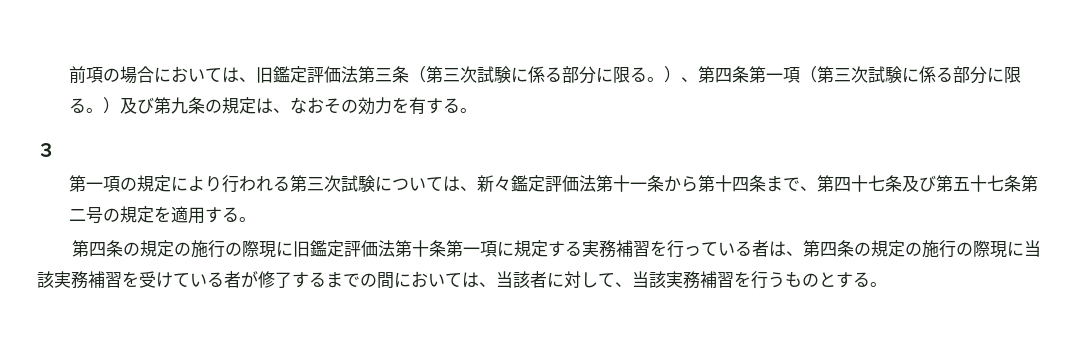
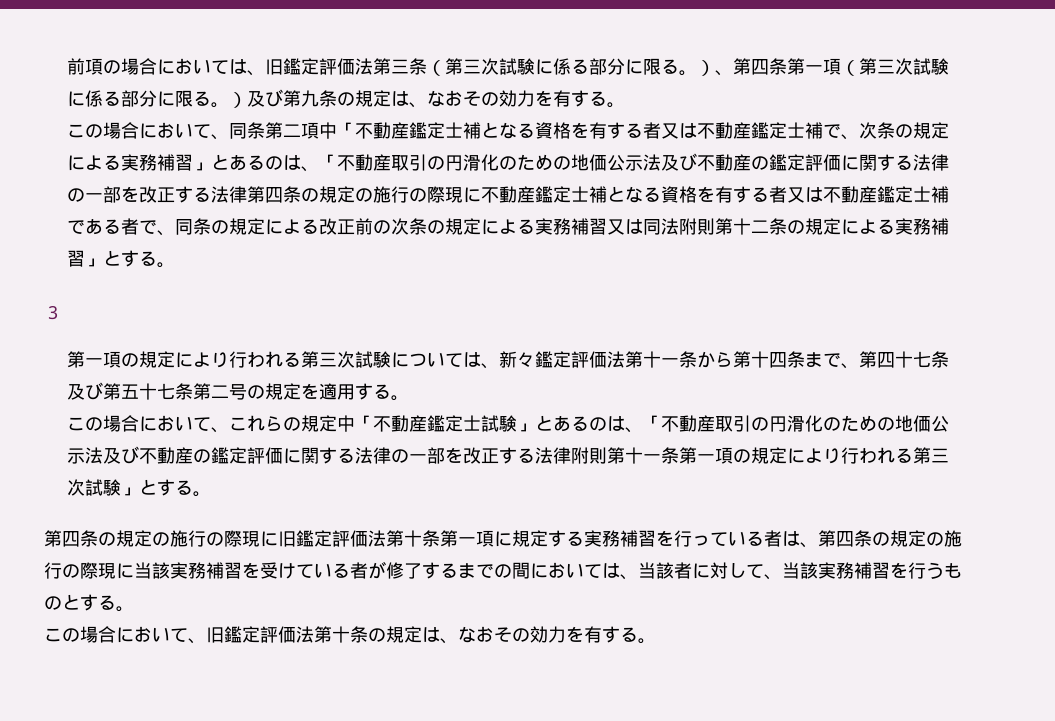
(478, 110) none -> [66,122,949,140] [66,153,949,172] [66,186,949,203] [66,218,949,236] [66,250,175,268] // この場合において、同条第二項中「不動産鑑定士補となる資格を有する者又は不動産鑑定士補で、次条の規定による実務補習」とあるのは、「不動産取引の円滑化のための地価公示法及び不動産の鑑定評価に関する法律の一部を改正する法律第四条の規定の施行の際現に不動産鑑定士補となる資格を有する者又は不動産鑑定士補である者で、同条の規定による改正前の次条の規定による実務補習又は同法附則第十二条の規定による実務補習」とする。
(257, 219) none -> [66,415,949,433] [66,446,949,464] [66,479,211,497] // この場合において、これらの規定中「不動産鑑定士試験」とあるのは、「不動産取引の円滑化のための地価公示法及び不動産の鑑定評価に関する法律の一部を改正する法律附則第十一条第一項の規定により行われる第三次試験」とする。
(887, 284) none -> [44,626,656,644] // この場合において、旧鑑定評価法第十条の規定は、なおその効力を有する。

